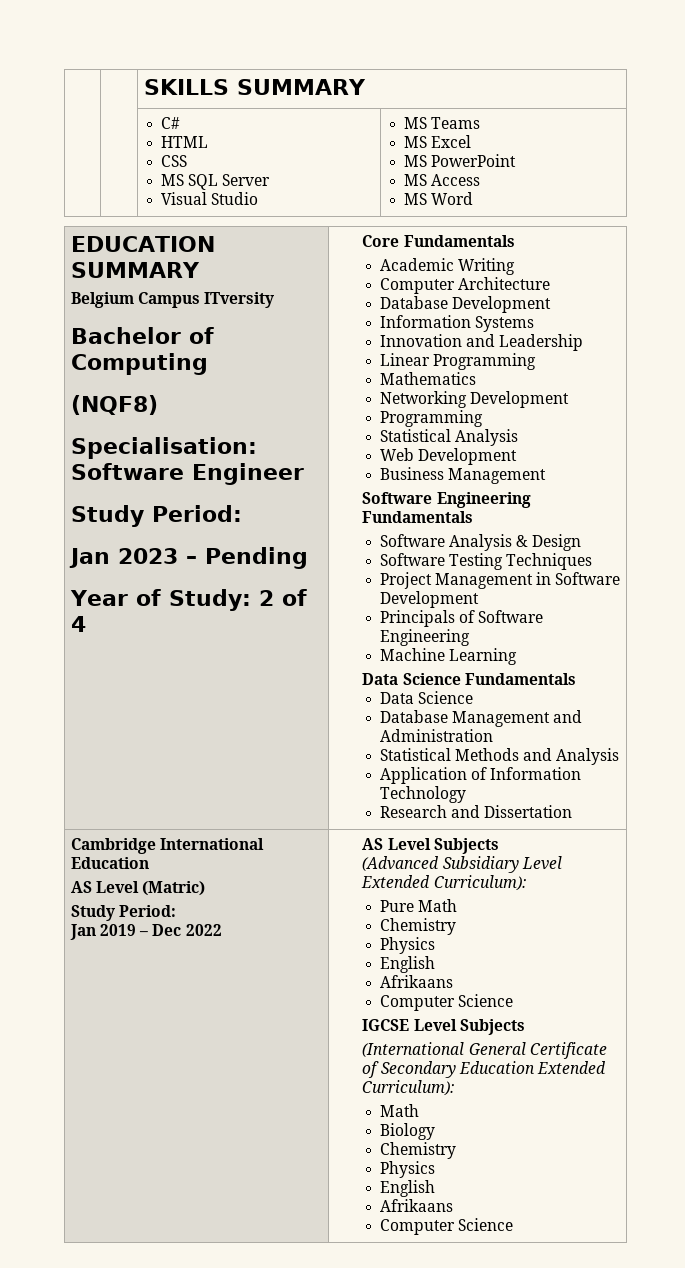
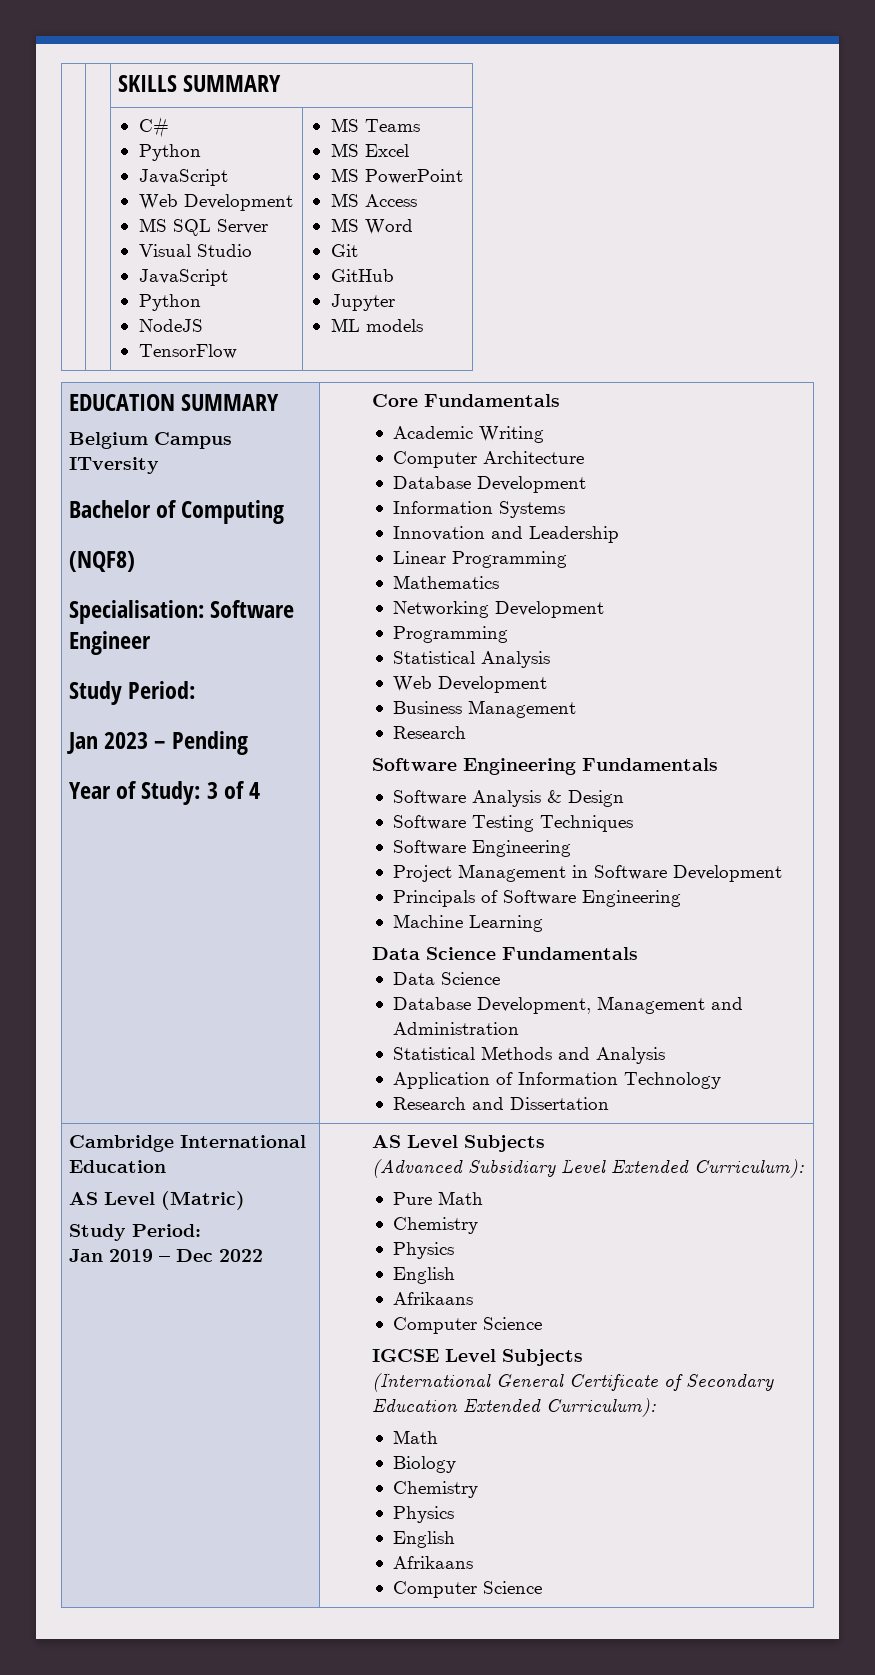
[160,136,208,148] [160,155,187,167] HTML // CSS -> [138,144,201,161] [138,169,228,186] [138,194,293,211] Python // JavaScript // Web Development
(259, 198) none -> [138,269,228,286] [138,294,201,311] [138,319,203,332] [138,344,237,359] // JavaScript // Python // NodeJS // TensorFlow
(474, 198) none -> [330,244,358,257] [330,269,394,282] [330,294,395,311] [330,318,423,332] // Git // GitHub // Jupyter // ML models
[258,590,274,606] 2 -> [206,782,218,799] 3
(546, 476) none -> [393,726,467,739] // Research
(592, 561) none -> [393,840,572,857] // Software Engineering
(448, 716) none -> [477,997,592,1014] Development,

